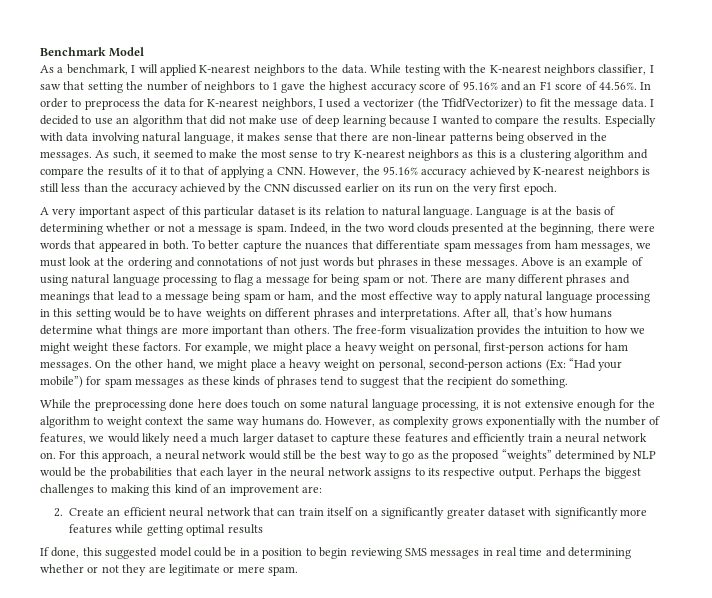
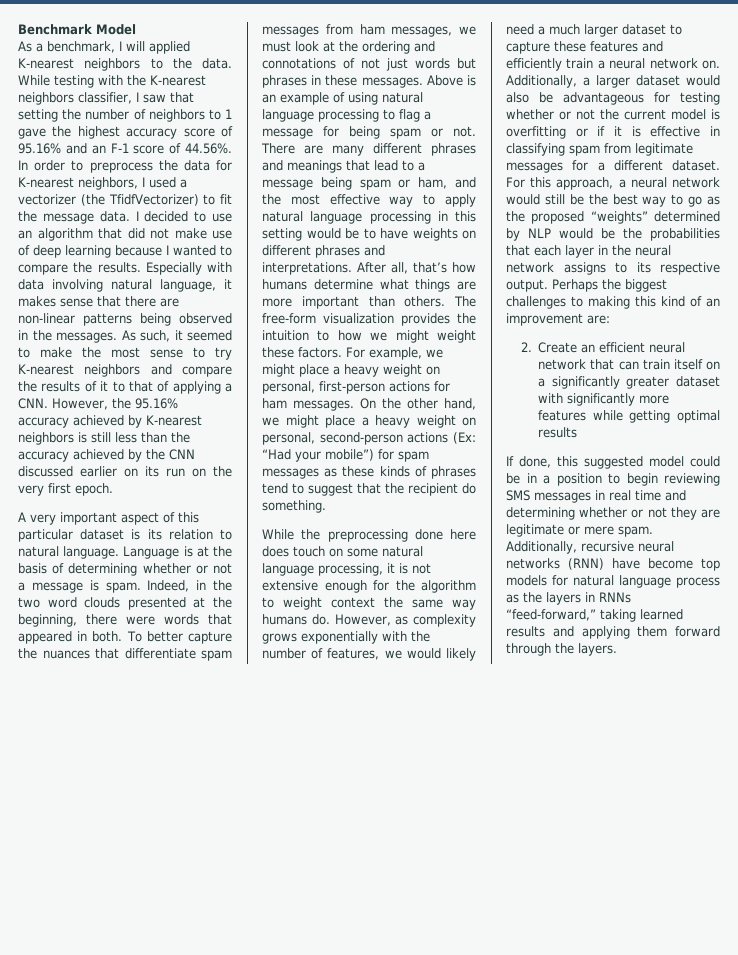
[539,81,552,90] F1 -> [110,143,129,153] F-1
[462,149,625,161] as this is a clustering algorithm -> (141, 370) none
(56, 455) none -> [506,75,720,88] [506,92,720,105] [506,109,720,120] [506,126,720,139] [506,143,693,156] [506,160,720,173] Additionally, a larger dataset would also be advantageous for testing whether or not the current model is overfitting or if it is effective in classifying spam from legitimate messages for a different dataset.
(298, 571) none -> [506,541,674,554] [506,558,720,571] [506,575,720,588] [506,592,631,605] [506,609,683,622] [506,626,720,639] [506,643,617,656] Additionally, recursive neural networks (RNN) have become top models for natural language process as the layers in RNNs “feed-forward,” taking learned results and applying them forward through the layers.

